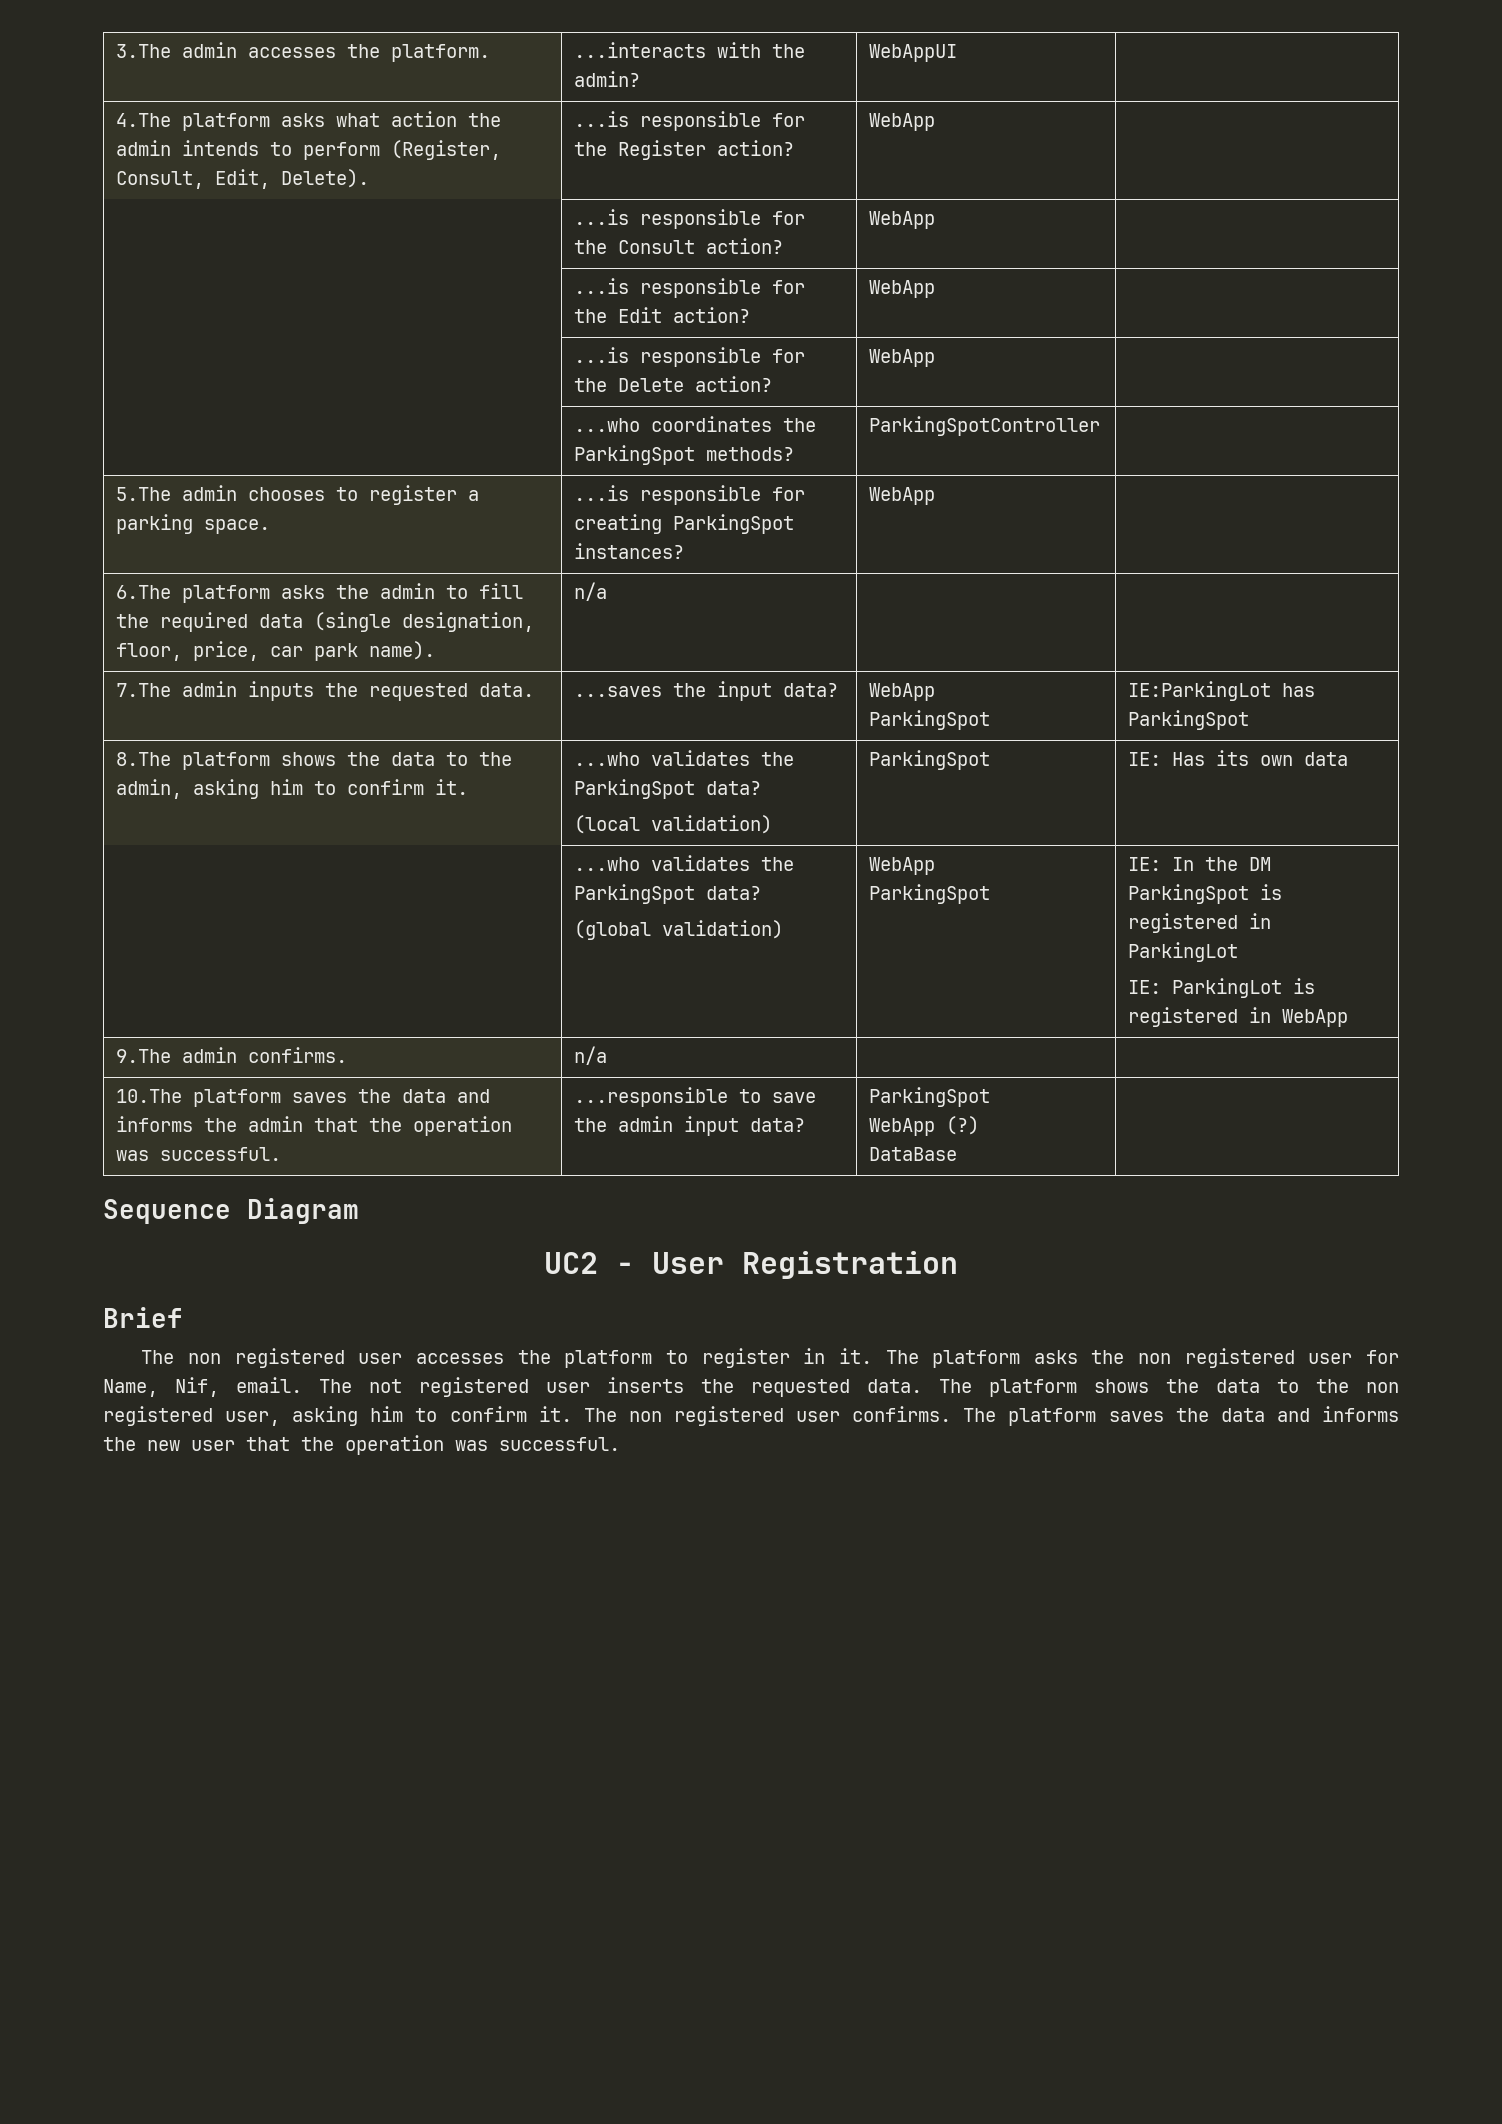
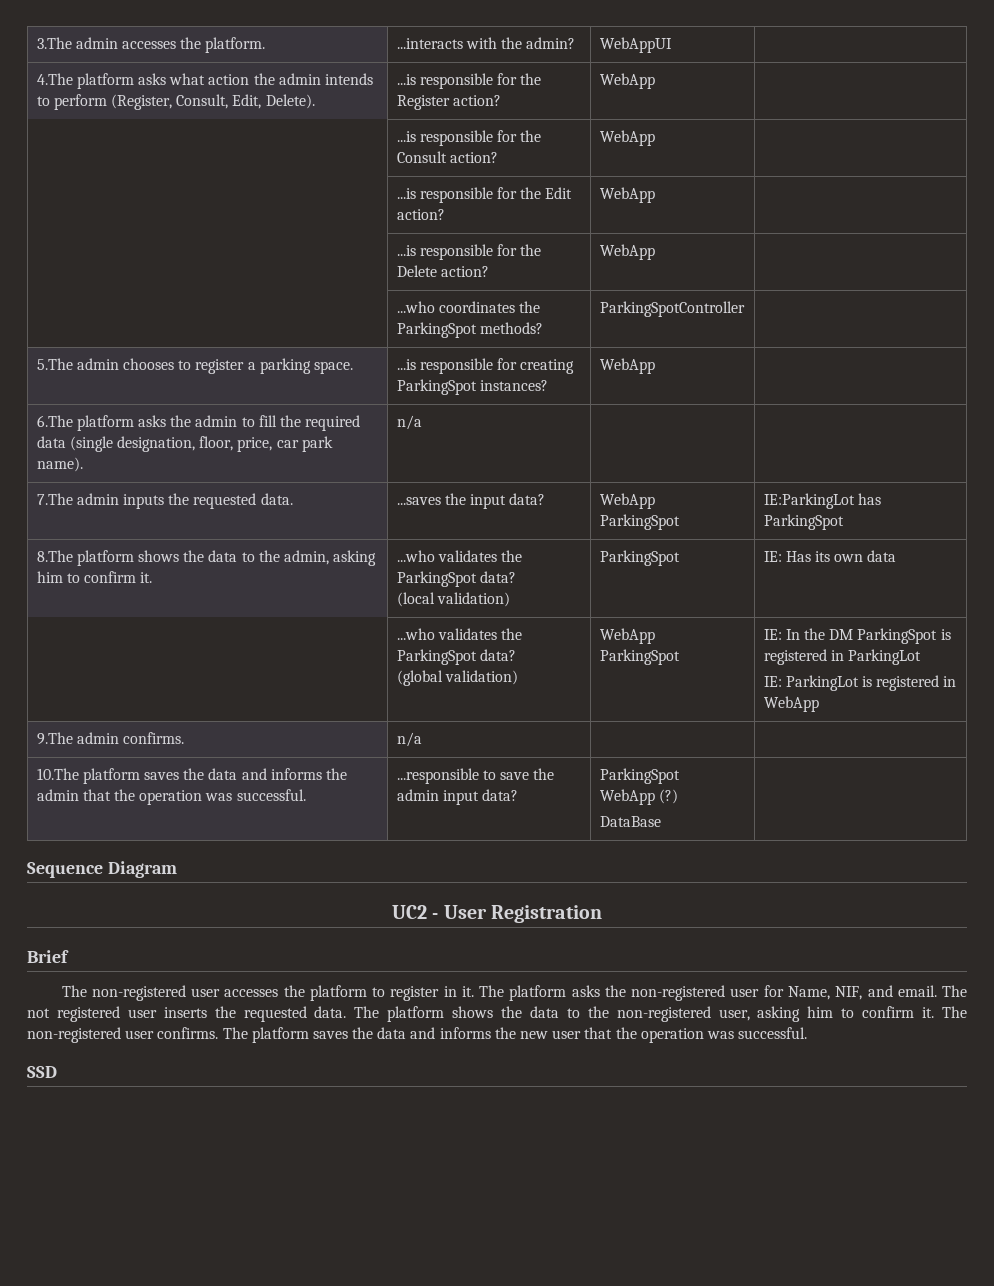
[188,1348,345,1368] non registered -> [91,985,186,1001] non-registered
[1138,1348,1295,1368] non registered -> [631,985,726,1001] non-registered
[175,1377,219,1397] Nif, -> [835,985,893,1000] NIF, and
[1366,1382,1399,1393] [103,1406,213,1426] non registered -> [616,1006,711,1022] non-registered
[628,1406,784,1426] non registered -> [27,1027,121,1043] non-registered
(620, 1444) none -> [27,1066,57,1078] // SSD

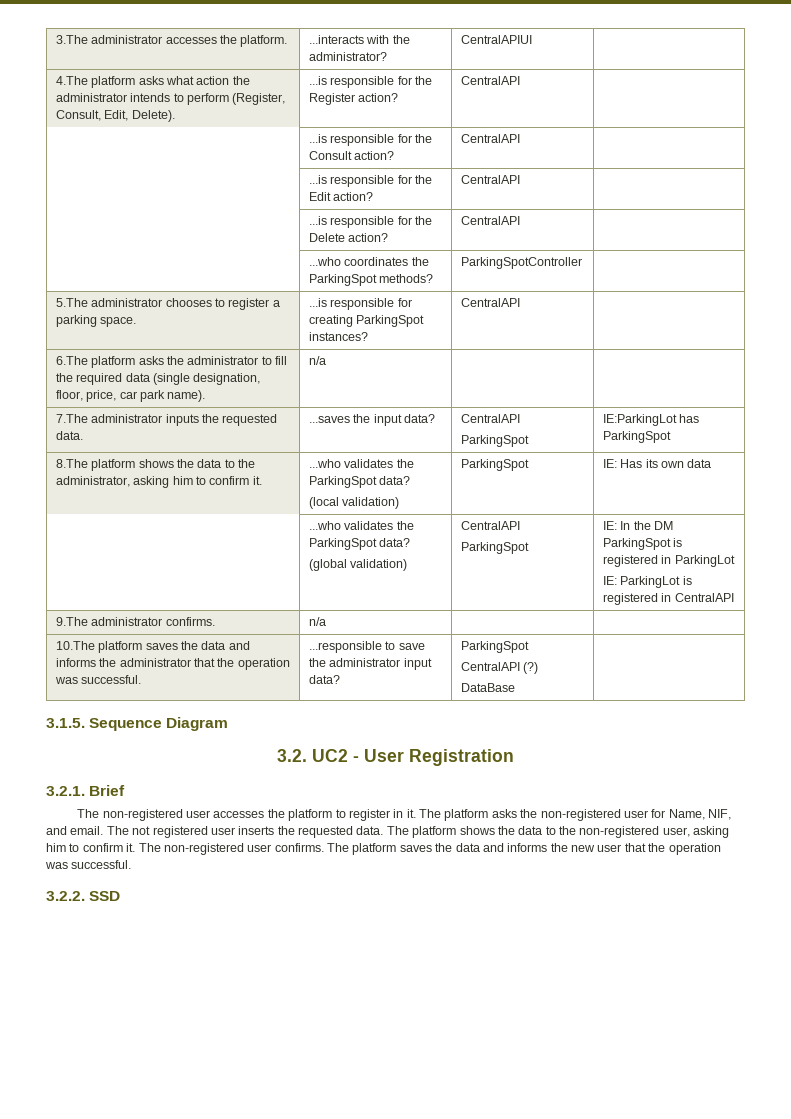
[75,37,118,49] admin -> [91,35,163,44] administrator
[526,37,576,49] [599,37,672,53] admin? | WebAppUI -> [308,52,387,61] [460,35,532,44] administrator? | CentralAPIUI
[278,73,321,85] admin -> [55,93,127,102] administrator
[599,73,655,89] WebApp -> [460,76,520,85] CentralAPI
[599,130,655,146] WebApp -> [460,134,520,143] CentralAPI
[599,187,655,203] WebApp -> [460,175,520,184] CentralAPI
[599,244,655,260] WebApp -> [460,216,520,225] CentralAPI
[76,358,119,370] admin -> [91,298,163,307] administrator
[599,358,655,374] WebApp -> [460,298,520,307] CentralAPI
[195,415,238,427] admin -> [187,356,259,365] administrator
[76,493,119,505] admin -> [91,414,163,423] administrator
[599,493,655,509] WebApp -> [460,414,520,423] CentralAPI
[283,550,329,565] admin, -> [55,476,130,487] administrator,
[599,628,655,644] WebApp -> [460,521,520,530] CentralAPI
[763,696,819,712] WebApp -> [674,593,734,602] CentralAPI
[76,732,119,744] admin -> [91,617,163,626] administrator
[36,789,79,801] admin -> [119,658,191,667] administrator
[396,789,439,801] admin -> [329,658,401,667] administrator
[599,789,655,805] WebApp -> [460,662,520,671] CentralAPI
(661, 821) none -> [46,718,85,728] 3.1.5.
(177, 869) none -> [277,749,307,762] 3.2.
(602, 914) none -> [46,786,85,796] 3.2.1.
(808, 1033) none -> [46,891,85,901] 3.2.2.

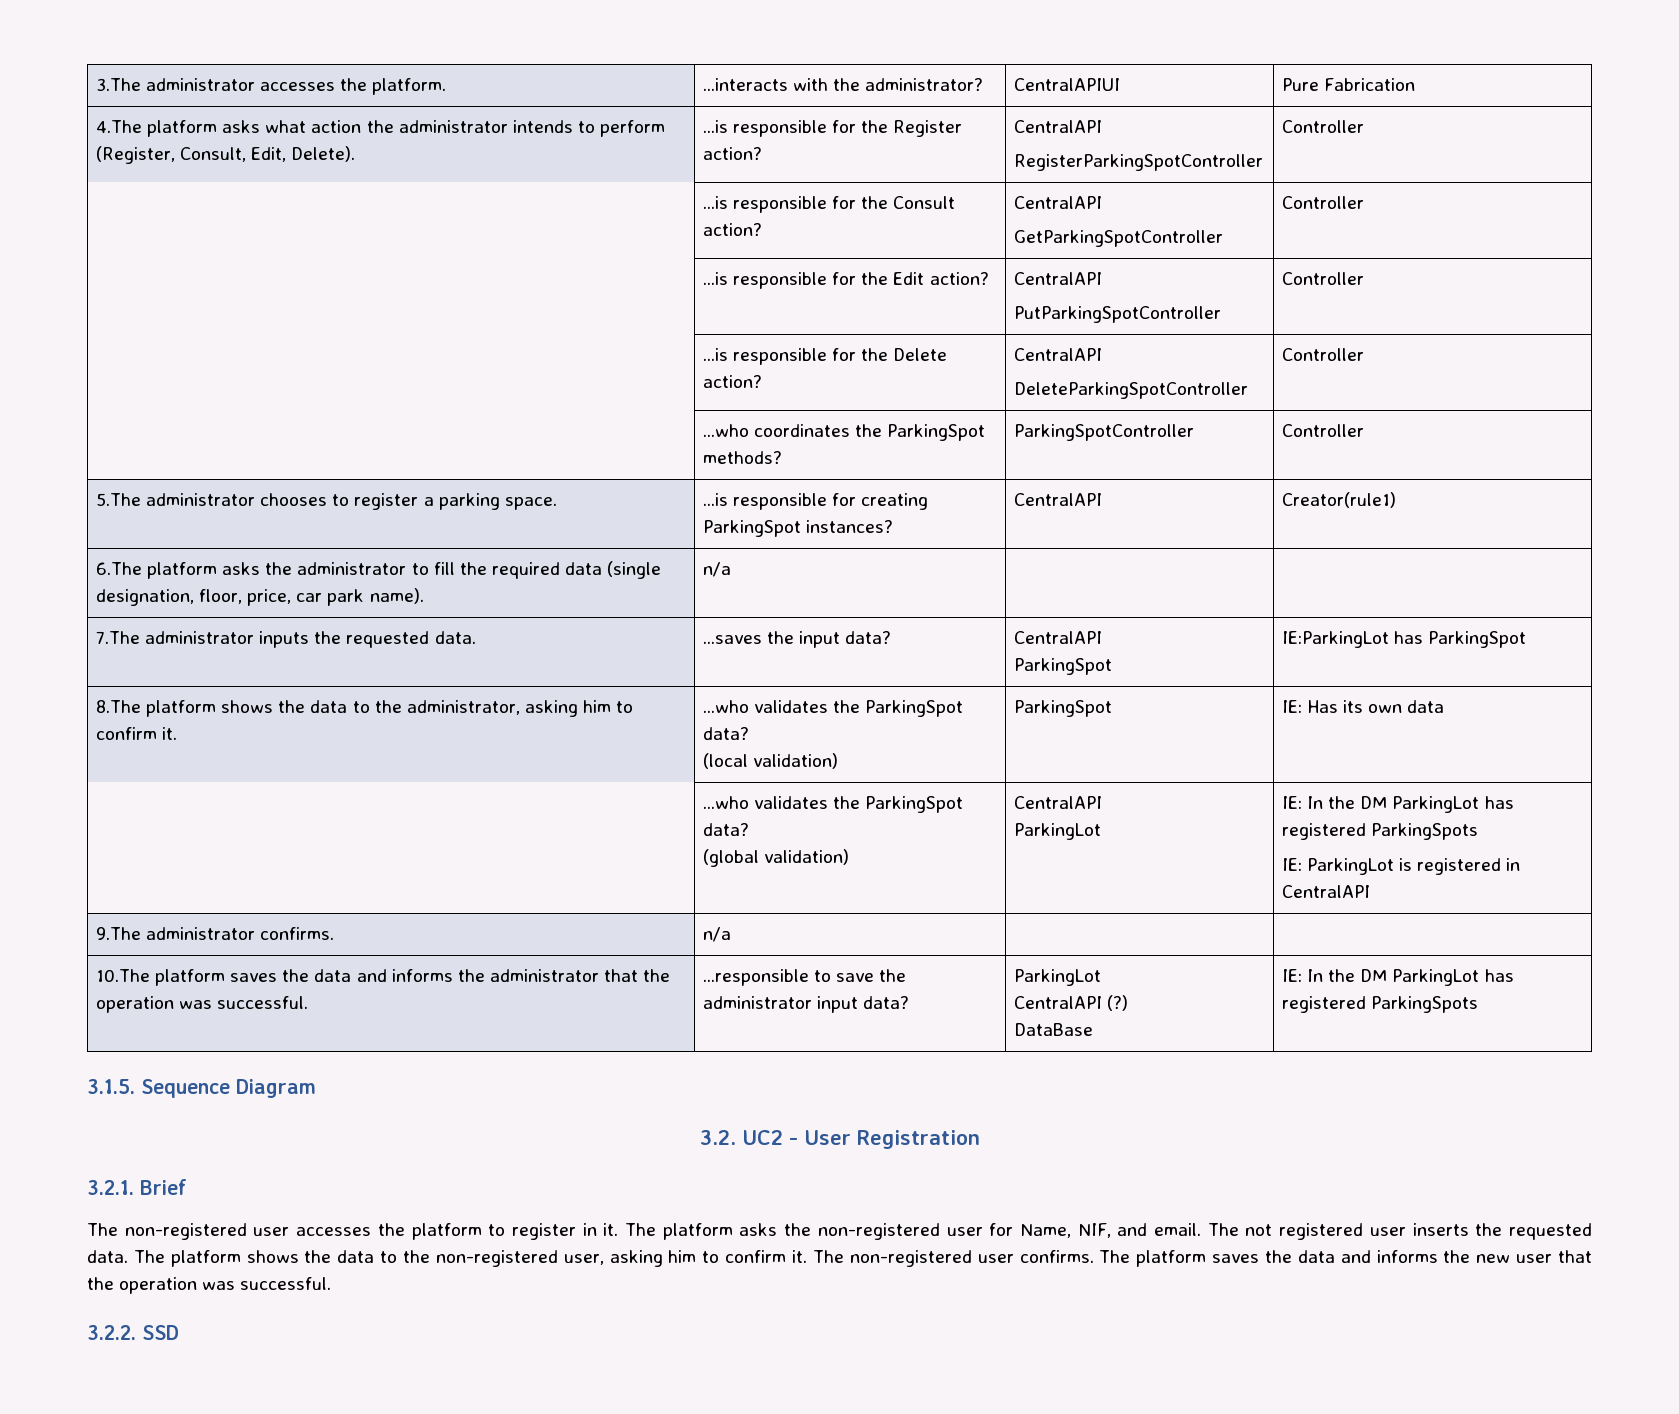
(532, 39) none -> [1281,78,1415,91] Pure Fabrication
(520, 80) | -> [1013,154,1263,171] [1281,120,1364,133] // RegisterParkingSpotController | Controller
(520, 138) | -> [1013,230,1223,247] [1281,196,1364,209] // GetParkingSpotController | Controller
(520, 179) | -> [1013,306,1221,323] [1281,272,1364,285] // PutParkingSpotController | Controller
(520, 220) | -> [1013,382,1248,399] [1281,348,1364,361] // DeleteParkingSpotController | Controller
(582, 263) none -> [1281,424,1364,437] Controller
(520, 302) none -> [1281,492,1396,508] Creator(rule1)
[460,542,529,554] [602,521,673,530] [602,538,683,550] [602,555,735,567] ParkingSpot | IE: In the DM ParkingSpot is registered in ParkingLot -> [1013,823,1101,840] [1281,796,1514,813] [1281,823,1478,840] ParkingLot | IE: In the DM ParkingLot has registered ParkingSpots
[460,641,529,653] ParkingSpot -> [1013,969,1101,986] ParkingLot
(515, 687) none -> [1281,969,1514,986] [1281,996,1478,1013] IE: In the DM ParkingLot has registered ParkingSpots

